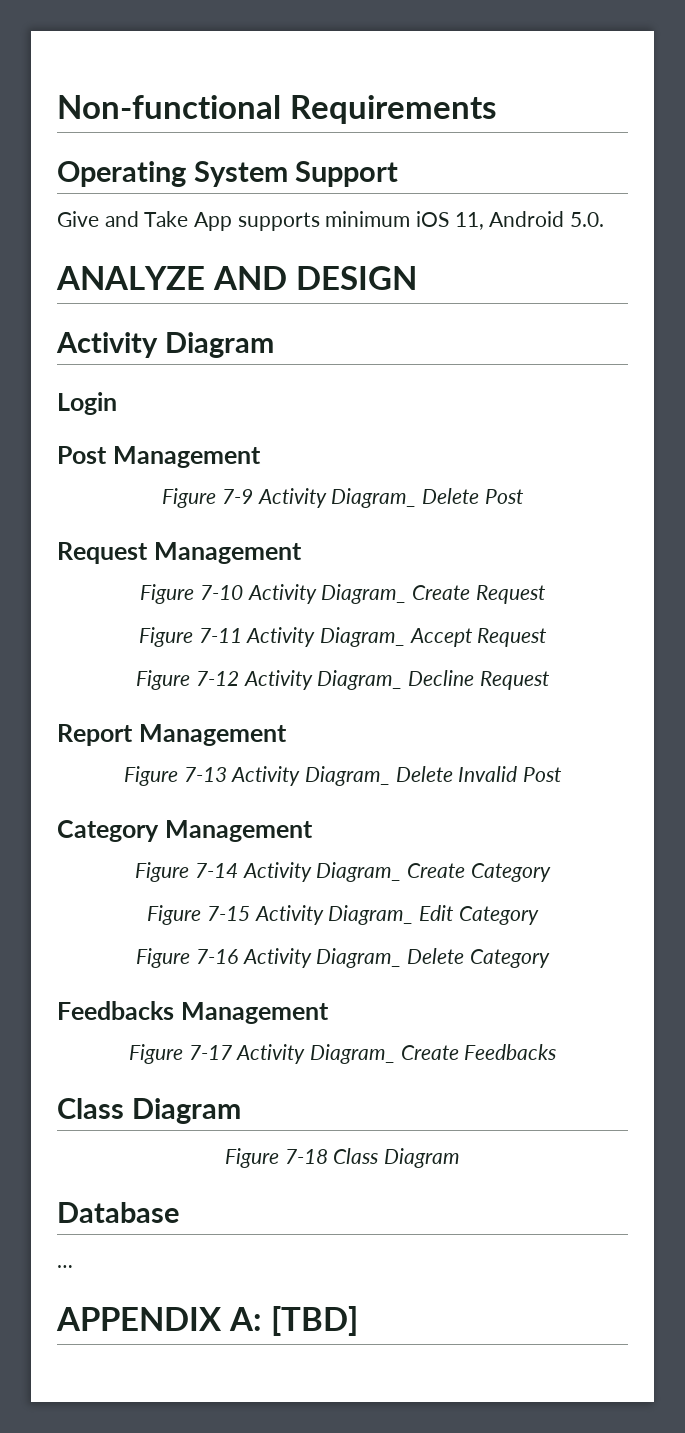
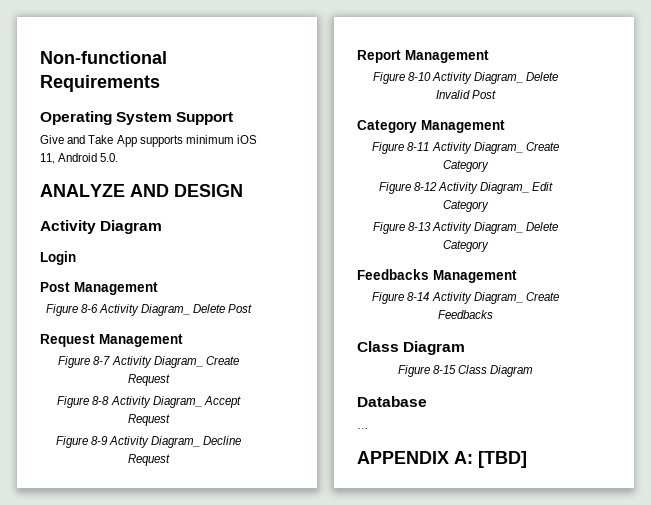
[221,489,253,504] 7-9 -> [80,304,98,313] 8-6
[199,585,243,600] 7-10 -> [93,356,111,365] 8-7
[198,628,242,643] 7-11 -> [92,396,110,405] 8-8
[195,671,239,686] 7-12 -> [90,436,108,445] 8-9
[183,767,227,782] 7-13 -> [407,72,431,81] 8-10
[194,863,238,878] 7-14 -> [407,142,430,151] 8-11
[206,906,250,921] 7-15 -> [413,182,437,191] 8-12
[195,949,238,964] 7-16 -> [407,222,431,231] 8-13
[188,1045,232,1060] 7-17 -> [407,292,430,301] 8-14
[284,1149,328,1164] 7-18 -> [432,365,456,374] 8-15

